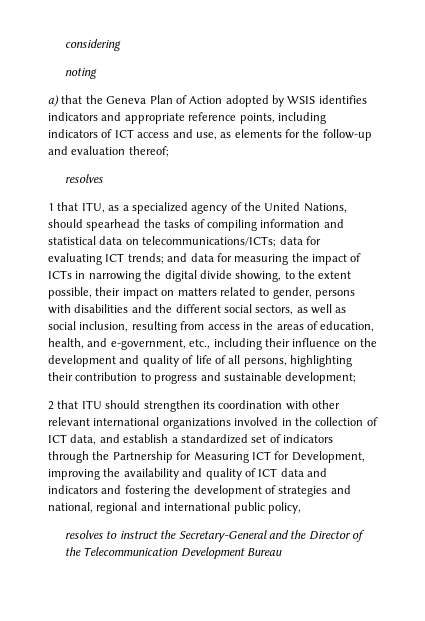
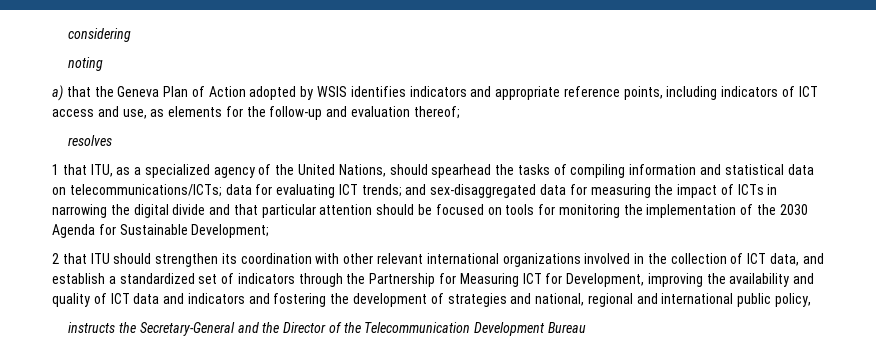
(188, 257) none -> [430,184,537,198] sex-disaggregated
[235,270,352,282] [48,287,355,299] [48,304,347,315] [48,321,375,333] [48,338,377,350] [48,355,352,367] [48,372,357,384] showing, to the extent possible, their impact on matters related to gender, persons with disabilities and the different social sectors, as well as social inclusion, resulting from access in the areas of education, health, and e-government, etc., including their influence on the development and quality of life of all persons, highlighting their contribution to progress and sustainable development; -> [209,204,808,218] [52,224,270,238] and that particular attention should be focused on tools for monitoring the implementation of the 2030 Agenda for Sustainable Development;
[65,530,158,539] resolves to instruct -> [68,322,116,333] instructs

